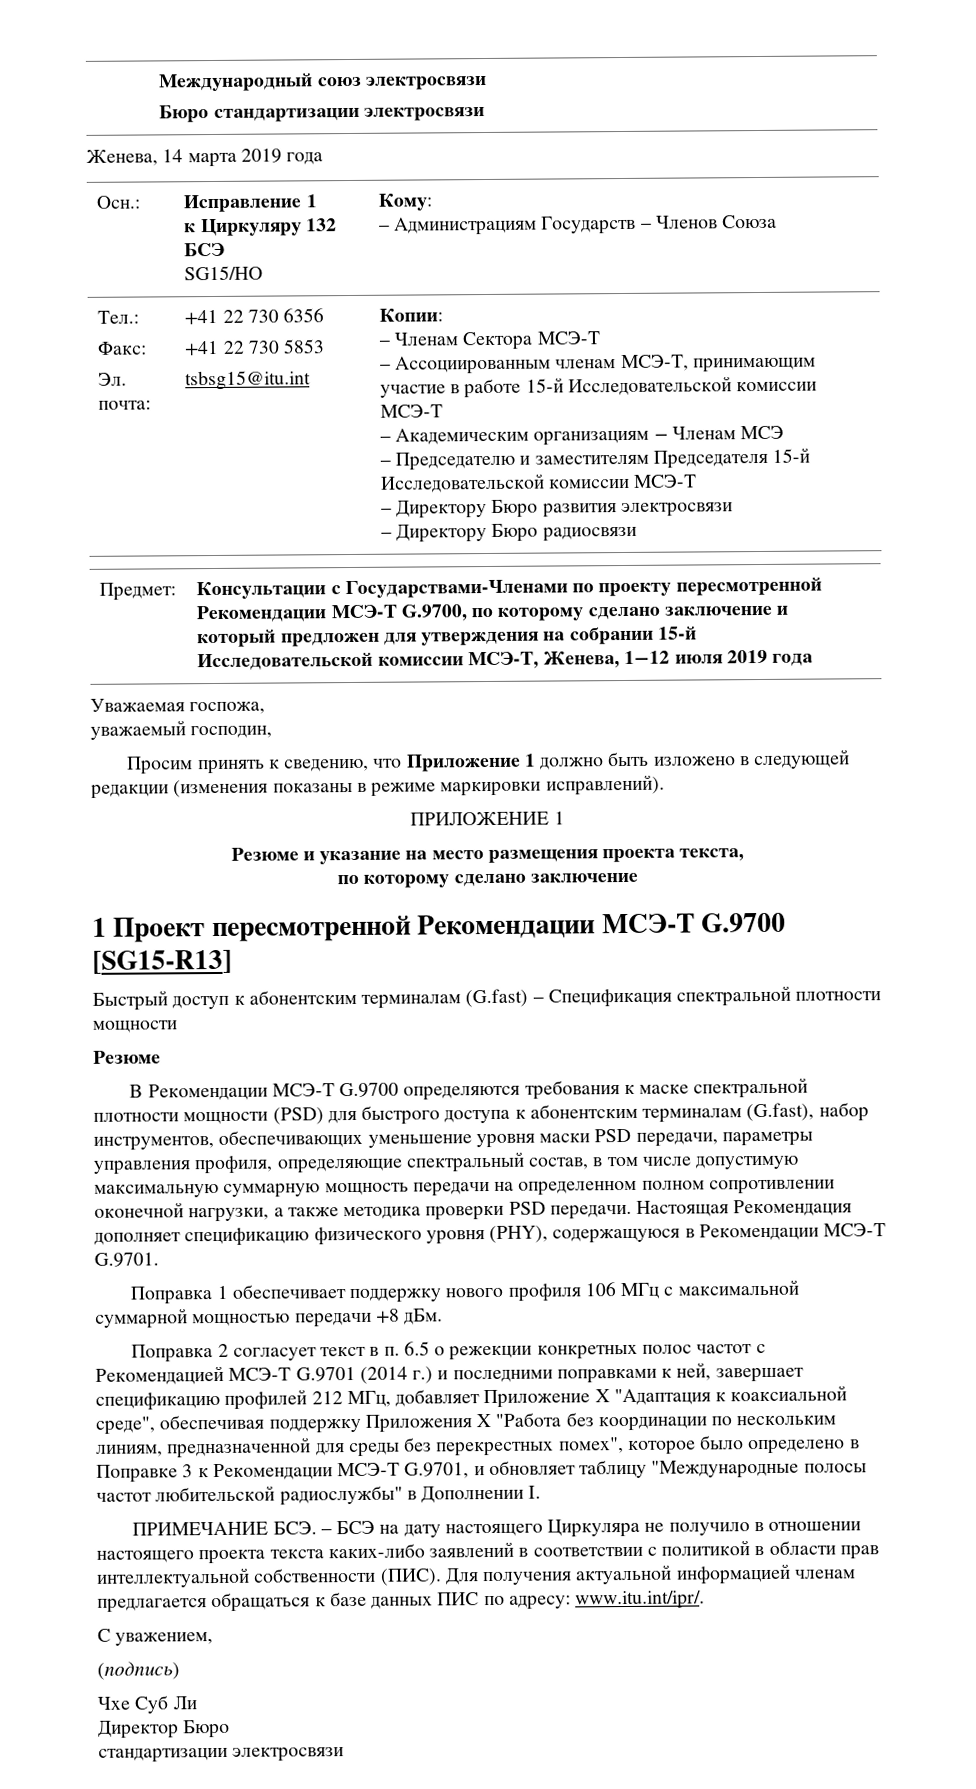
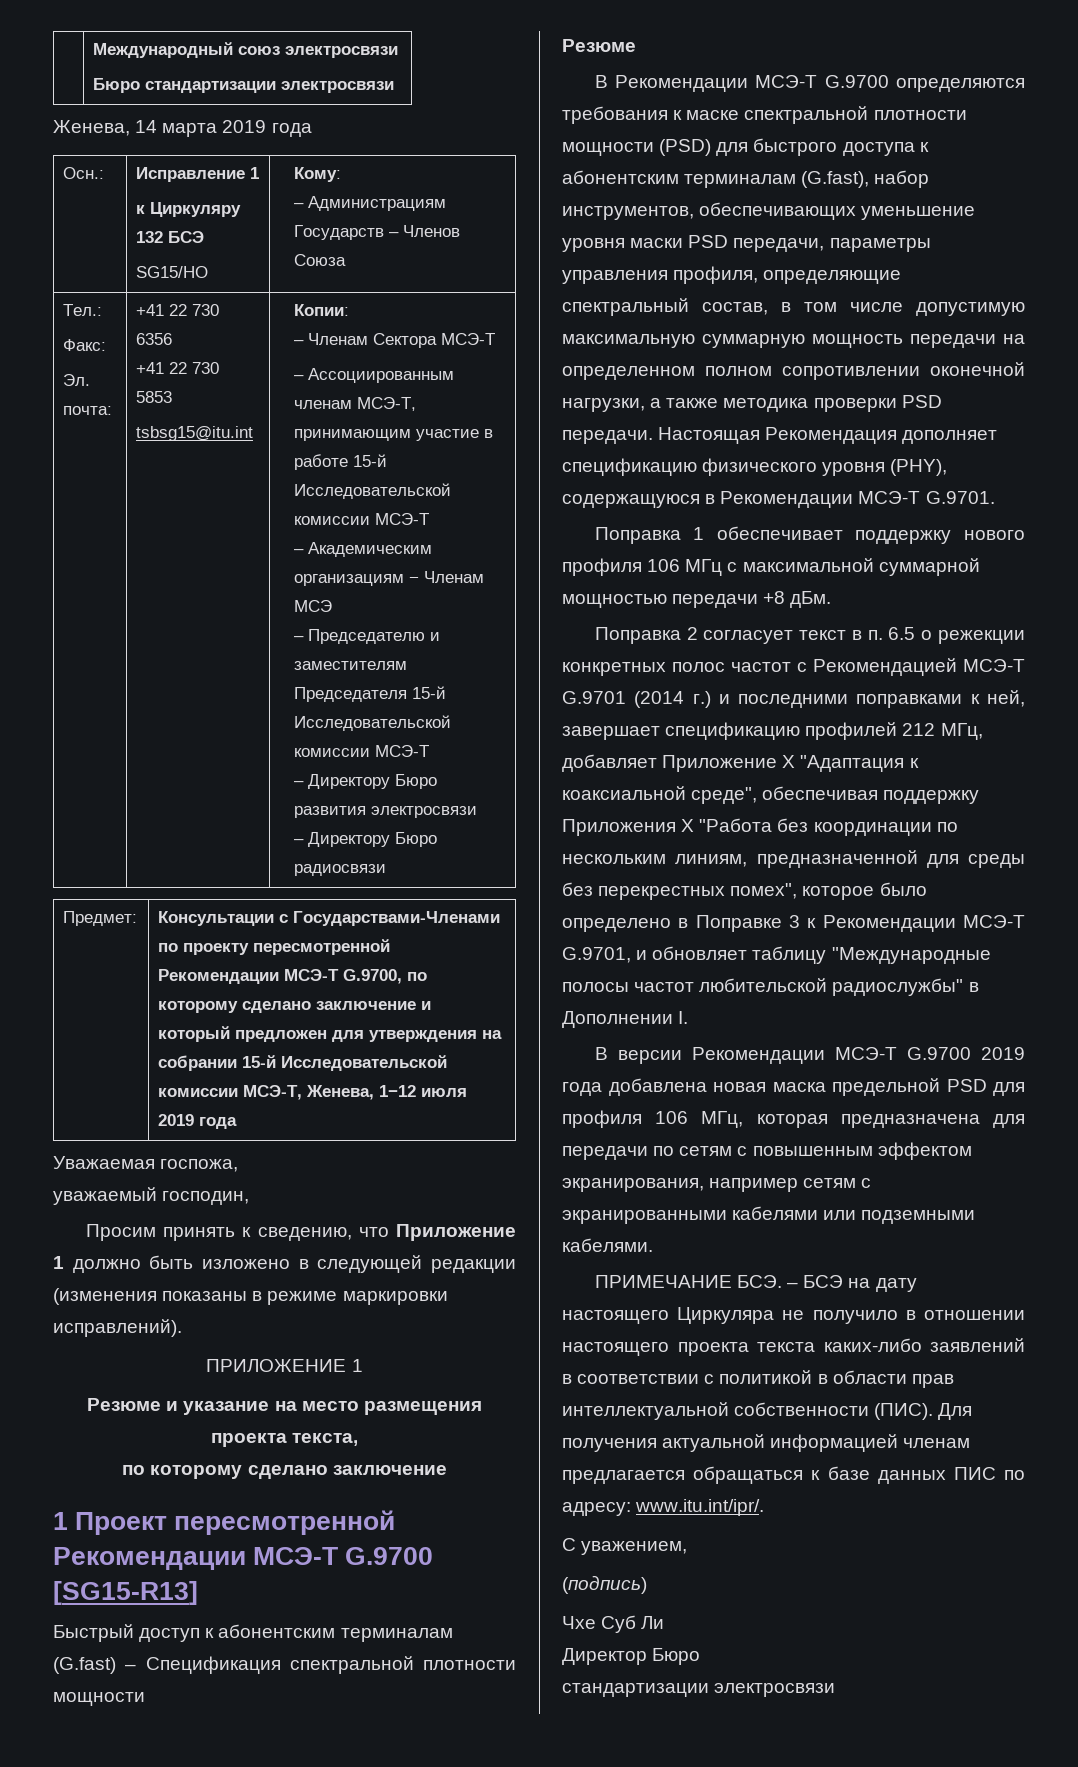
(542, 1492) none -> [594,1047,1025,1064] [562,1078,1025,1096] [562,1110,1025,1128] [562,1142,972,1160] [562,1178,872,1192] [562,1206,976,1224] [562,1238,653,1252] // В версии Рекомендации МСЭ-T G.9700 2019 года добавлена новая маска предельной PSD для профиля 106 МГц, которая предназначена для передачи по сетям с повышенным эффектом экранирования, например сетям с экранированными кабелями или подземными кабелями.

